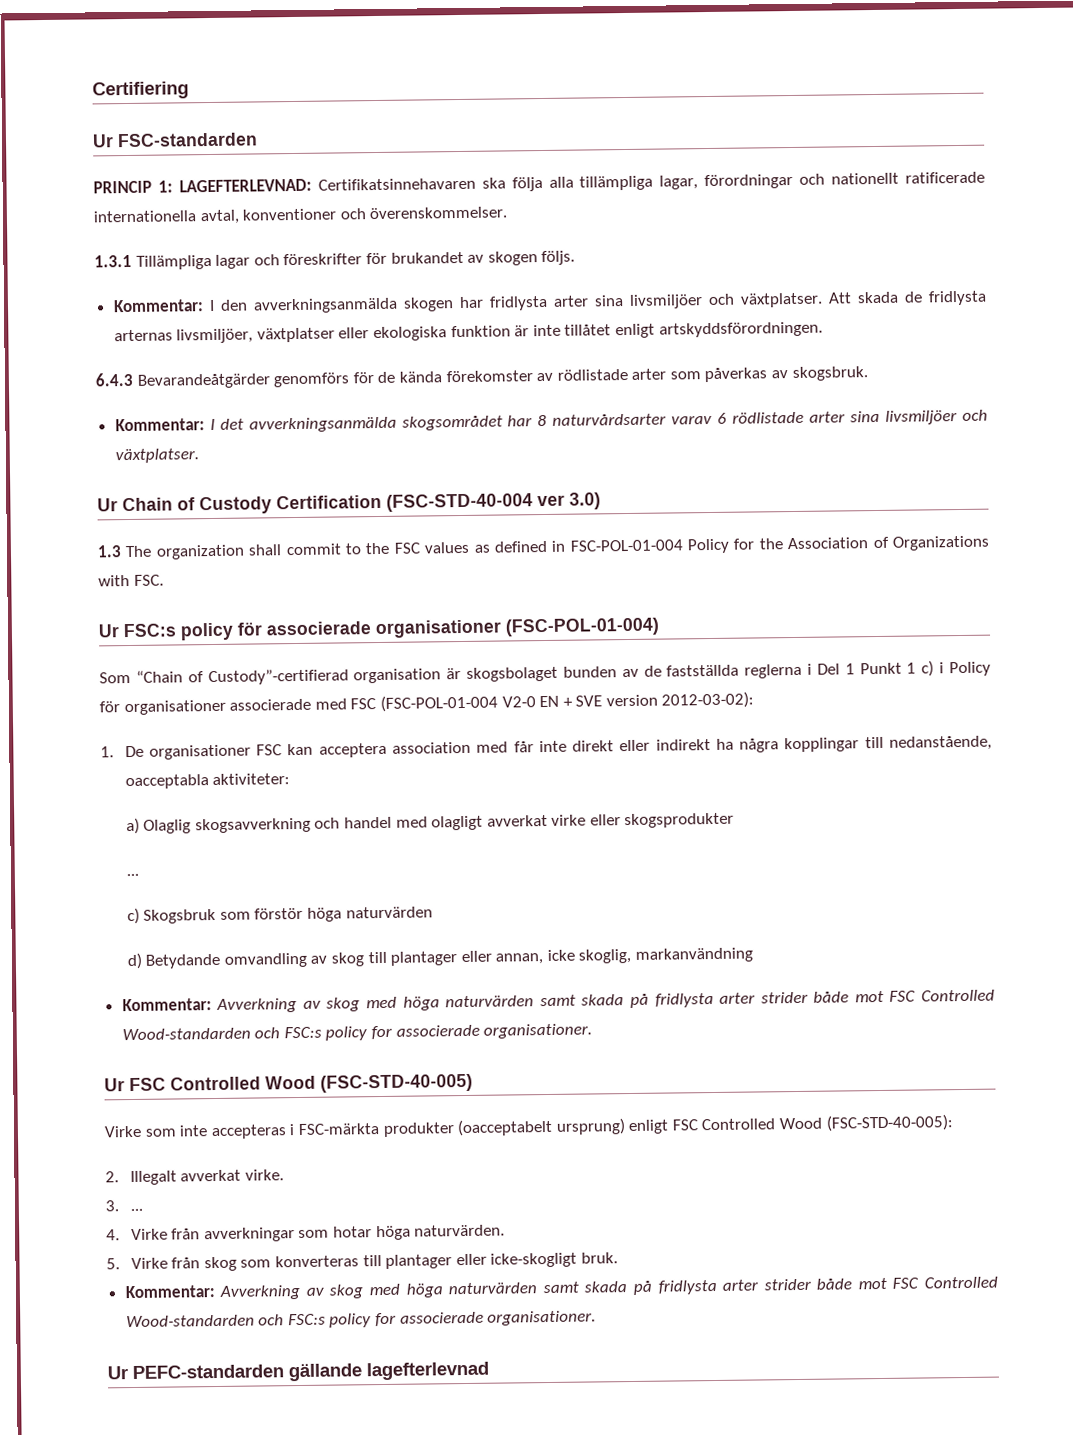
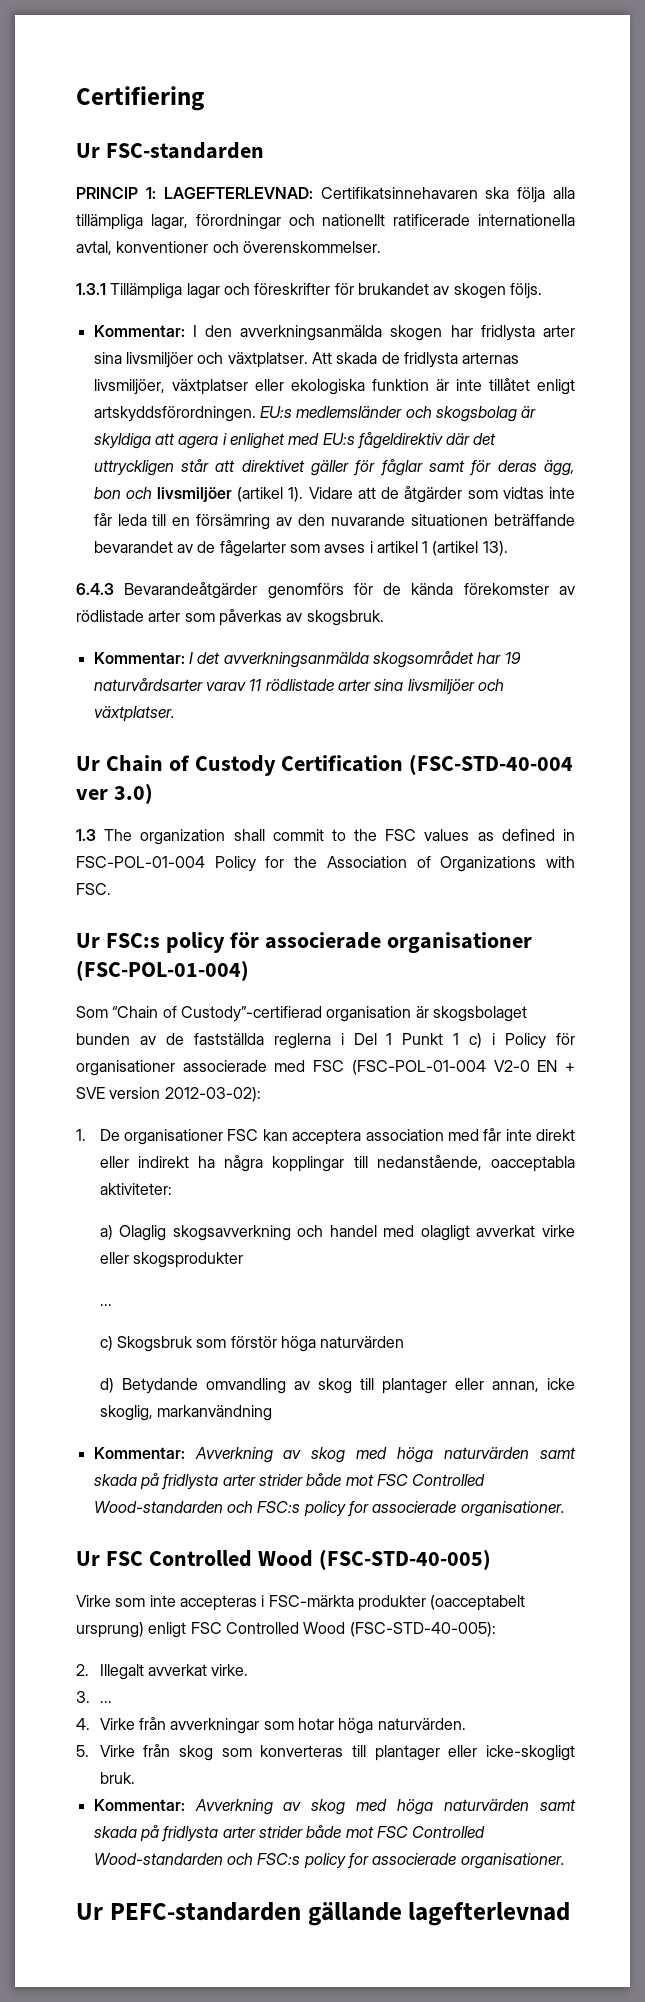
(823, 329) none -> [259,406,537,422] [93,432,497,449] [93,459,575,476] [93,486,575,503] [93,513,575,530] [93,540,508,557] EU:s medlemsländer och skogsbolag är skyldiga att agera i enlighet med EU:s fågeldirektiv där det uttryckligen står att direktivet gäller för fåglar samt för deras ägg, bon och livsmiljöer (artikel 1). Vidare att de åtgärder som vidtas inte får leda till en försämring av den nuvarande situationen beträffande bevarandet av de fågelarter som avses i artikel 1 (artikel 13).
[537,414,548,427] 8 -> [504,652,521,664] 19
[717,412,728,424] 6 -> [249,679,262,691] 11

